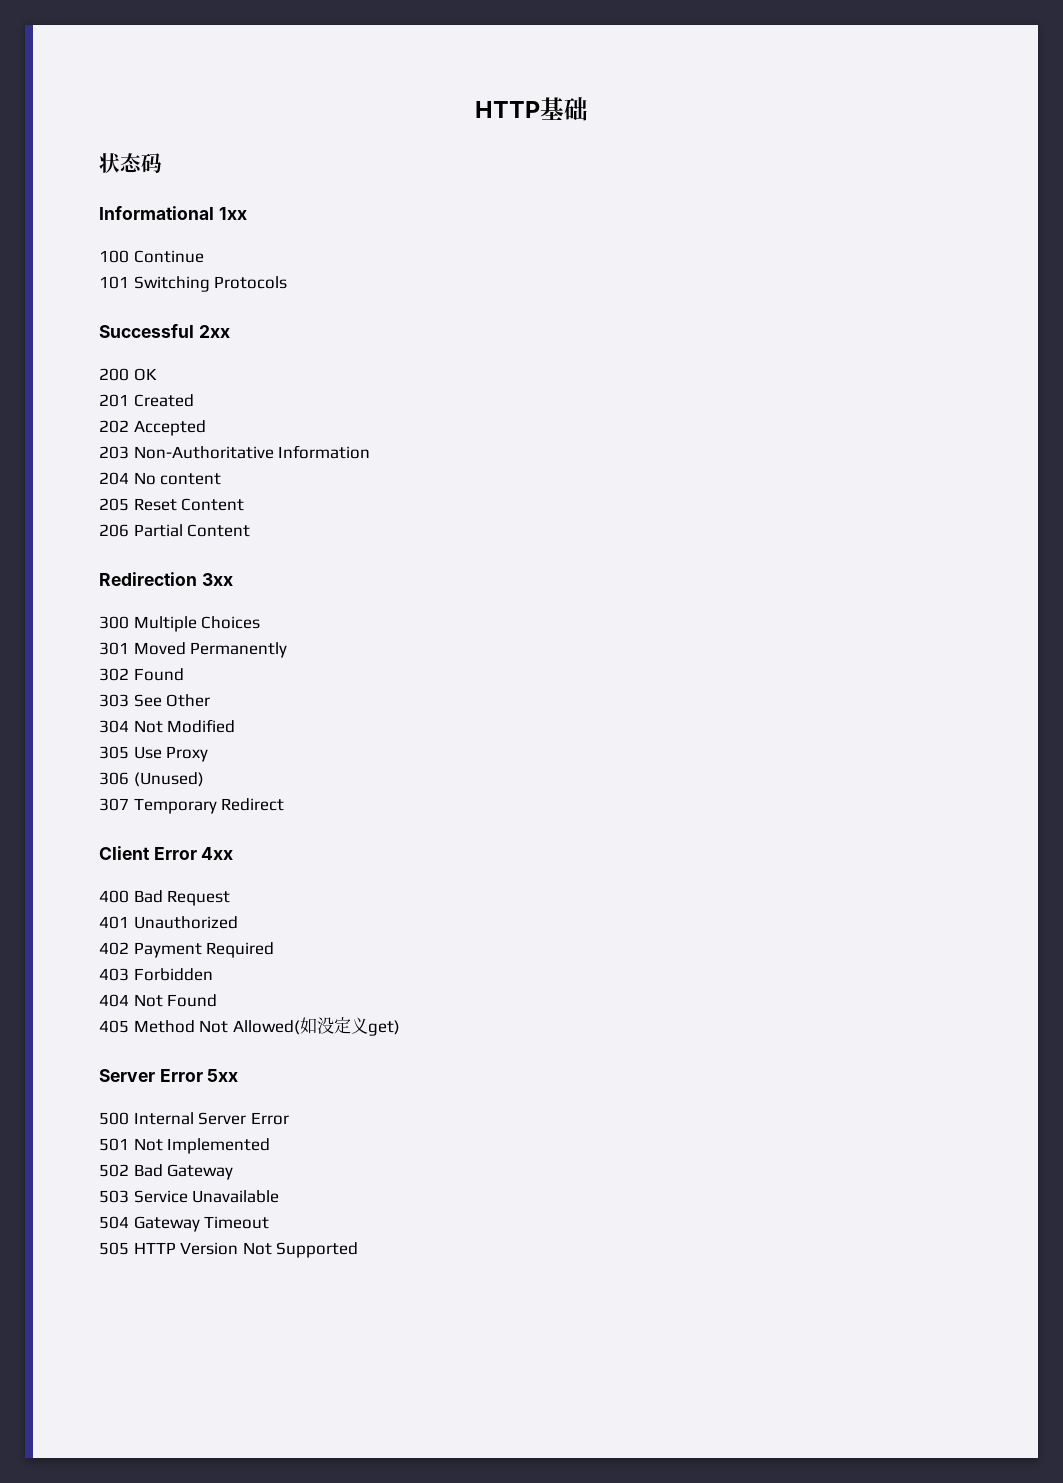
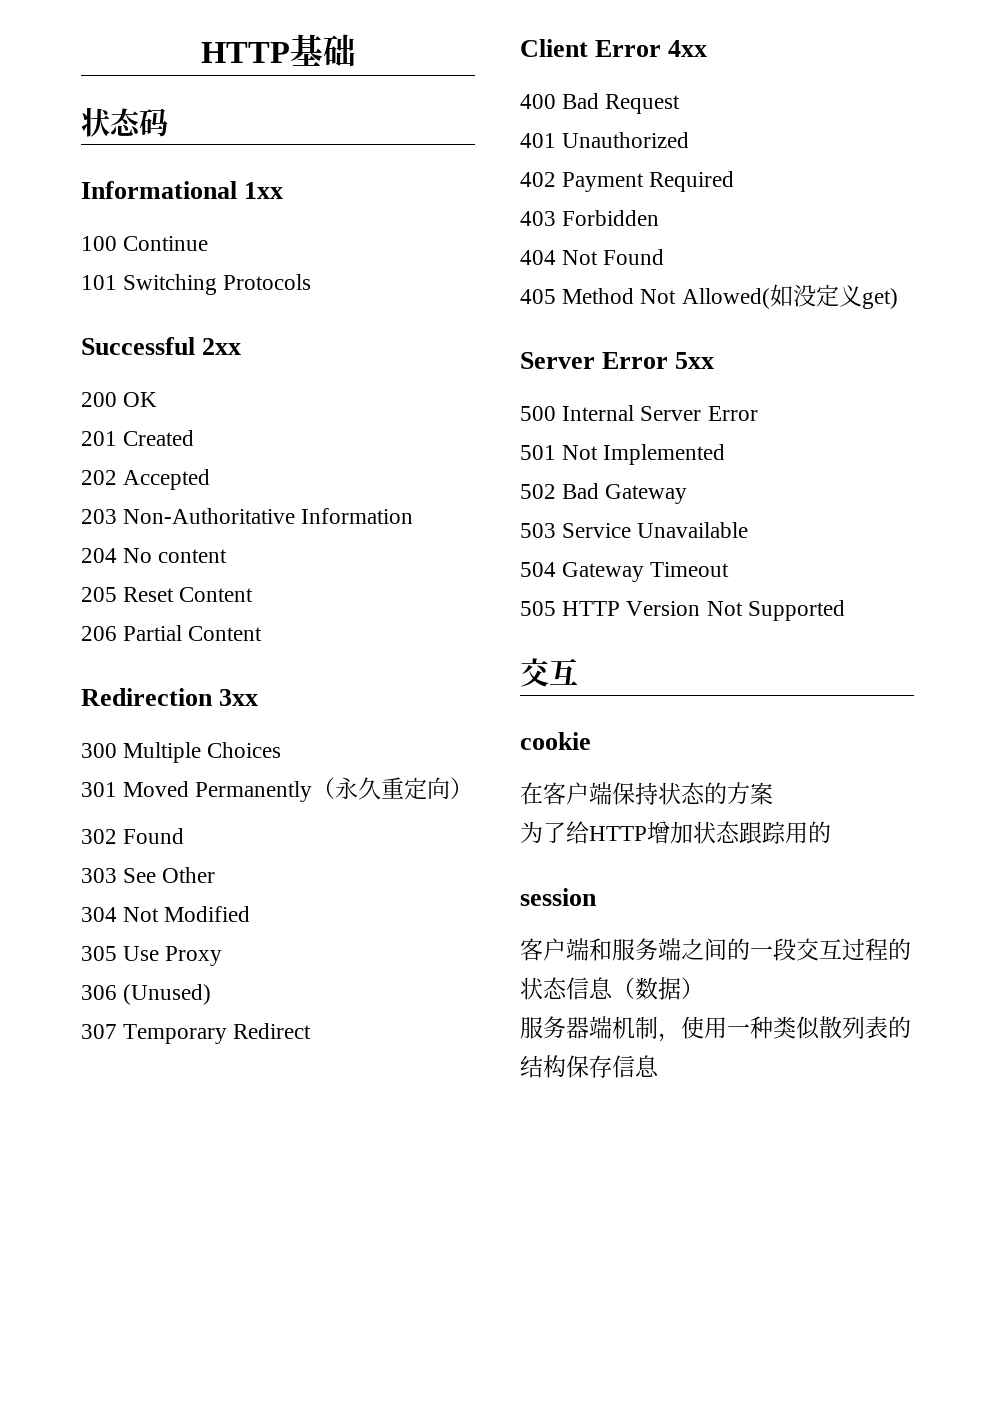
(288, 650) none -> [312,777,474,800] （永久重定向）
(359, 1250) none -> [520,658,578,687] [520,732,591,750] [520,782,773,805] [520,821,831,844] [520,888,597,906] [520,938,911,961] [520,977,704,1000] [520,1016,911,1042] [520,1055,659,1078] // 交互 // cookie // 在客户端保持状态的方案 // 为了给HTTP增加状态跟踪用的 // session // 客户端和服务端之间的一段交互过程的状态信息（数据） // 服务器端机制，使用一种类似散列表的结构保存信息

